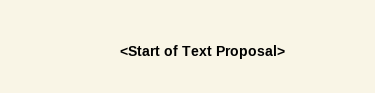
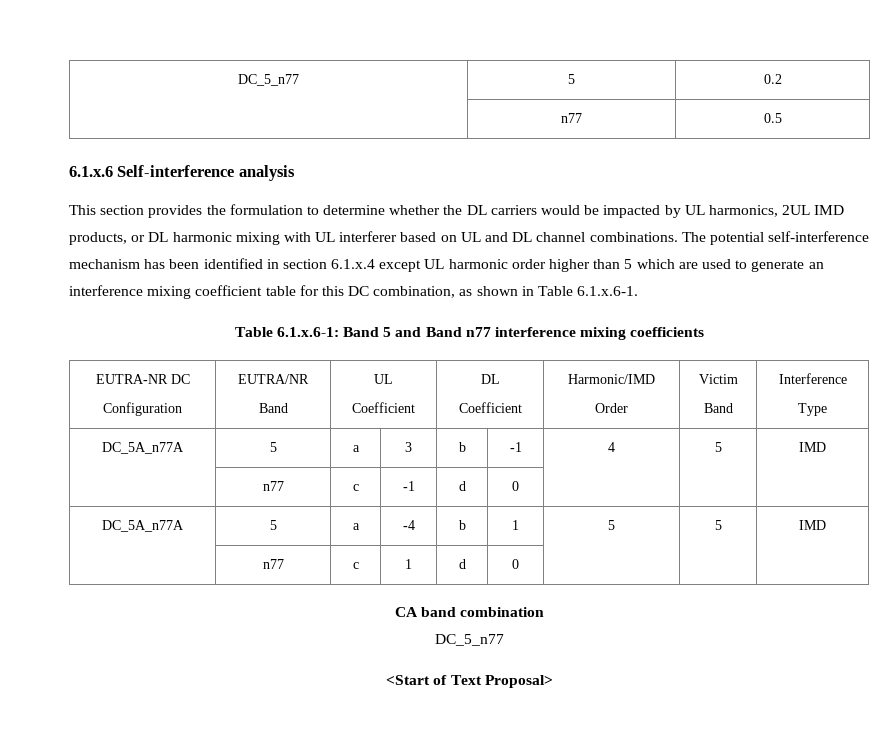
(119, 51) none -> [238,74,299,86] [568,74,575,84] [763,74,782,84] [561,113,582,123] [763,113,782,123] [69,165,295,181] [69,204,845,218] [69,231,870,245] [69,258,824,272] [69,285,639,299] [234,327,705,340] [95,374,190,384] [103,402,182,416] [238,374,309,384] [258,403,288,413] [374,374,393,384] [352,402,415,413] [480,374,500,384] [458,402,522,413] [568,374,655,384] [595,403,628,413] [698,374,738,384] [703,403,733,413] [778,373,847,384] [798,403,827,416] [102,442,184,454] [269,442,277,452] [352,445,360,452] [405,442,412,452] [458,442,466,452] [509,442,522,452] [608,442,615,452] [714,442,722,452] [799,442,826,452] [262,481,284,491] [352,484,359,491] [402,481,415,491] [458,481,466,491] [512,481,519,491] [102,520,184,532] [269,520,277,530] [352,523,360,530] [402,520,415,530] [458,520,466,530] [512,520,519,530] [608,520,615,530] [714,520,722,530] [799,520,826,530] [262,559,284,569] [352,562,359,569] [405,559,412,569] [458,559,466,569] [512,559,519,569] [394,607,545,617] [435,634,504,646] DC_5_n77 | 5 | 0.2 // | n77 | 0.5 // 6.1.x.6 Self-interference analysis // This section provides the formulation to determine whether the DL carriers would be impacted by UL harmonics, 2UL IMD products, or DL harmonic mixing with UL interferer based on UL and DL channel combinations. The potential self-interference mechanism has been identified in section 6.1.x.4 except UL harmonic order higher than 5 which are used to generate an interference mixing coefficient table for this DC combination, as shown in Table 6.1.x.6-1. // Table 6.1.x.6-1: Band 5 and Band n77 interference mixing coefficients // EUTRA-NR DC // Configuration | EUTRA/NR // Band | UL // Coefficient | DL // Coefficient | Harmonic/IMD // Order | Victim // Band | Interference // Type // DC_5A_n77A | 5 | a | 3 | b | -1 | 4 | 5 | IMD // | n77 | c | -1 | d | 0 | | | // DC_5A_n77A | 5 | a | -4 | b | 1 | 5 | 5 | IMD // | n77 | c | 1 | d | 0 | | | // CA band combination // DC_5_n77 //

